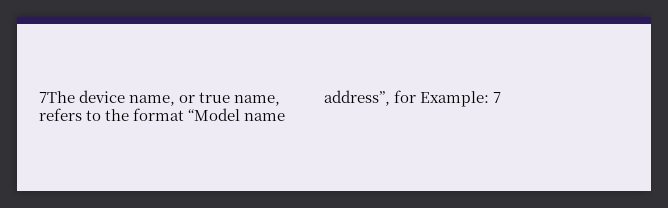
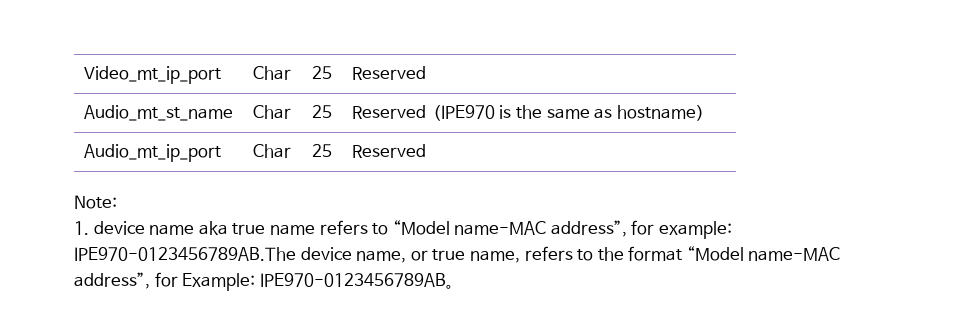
[39,91,75,103] 7The -> [83,66,221,84] [252,66,291,80] [311,66,332,79] [351,66,426,80] [83,105,233,121] [252,105,291,119] [311,105,332,118] [351,104,711,121] [83,144,221,162] [252,144,291,158] [311,144,332,157] [351,144,426,158] [74,195,117,209] [74,220,733,239] [74,247,296,261] Video_mt_ip_port | Char | 25 | Reserved // Audio_mt_st_name | Char | 25 | Reserved（IPE970 is the same as hostname） // Audio_mt_ip_port | Char | 25 | Reserved // Note: // 1. device name aka true name refers to “Model name-MAC address”, for example: IPE970-0123456789AB.The
[244,113,286,121] name -> [748,247,841,261] name-MAC
[493,92,502,103] 7 -> [259,273,454,289] IPE970-0123456789AB。

